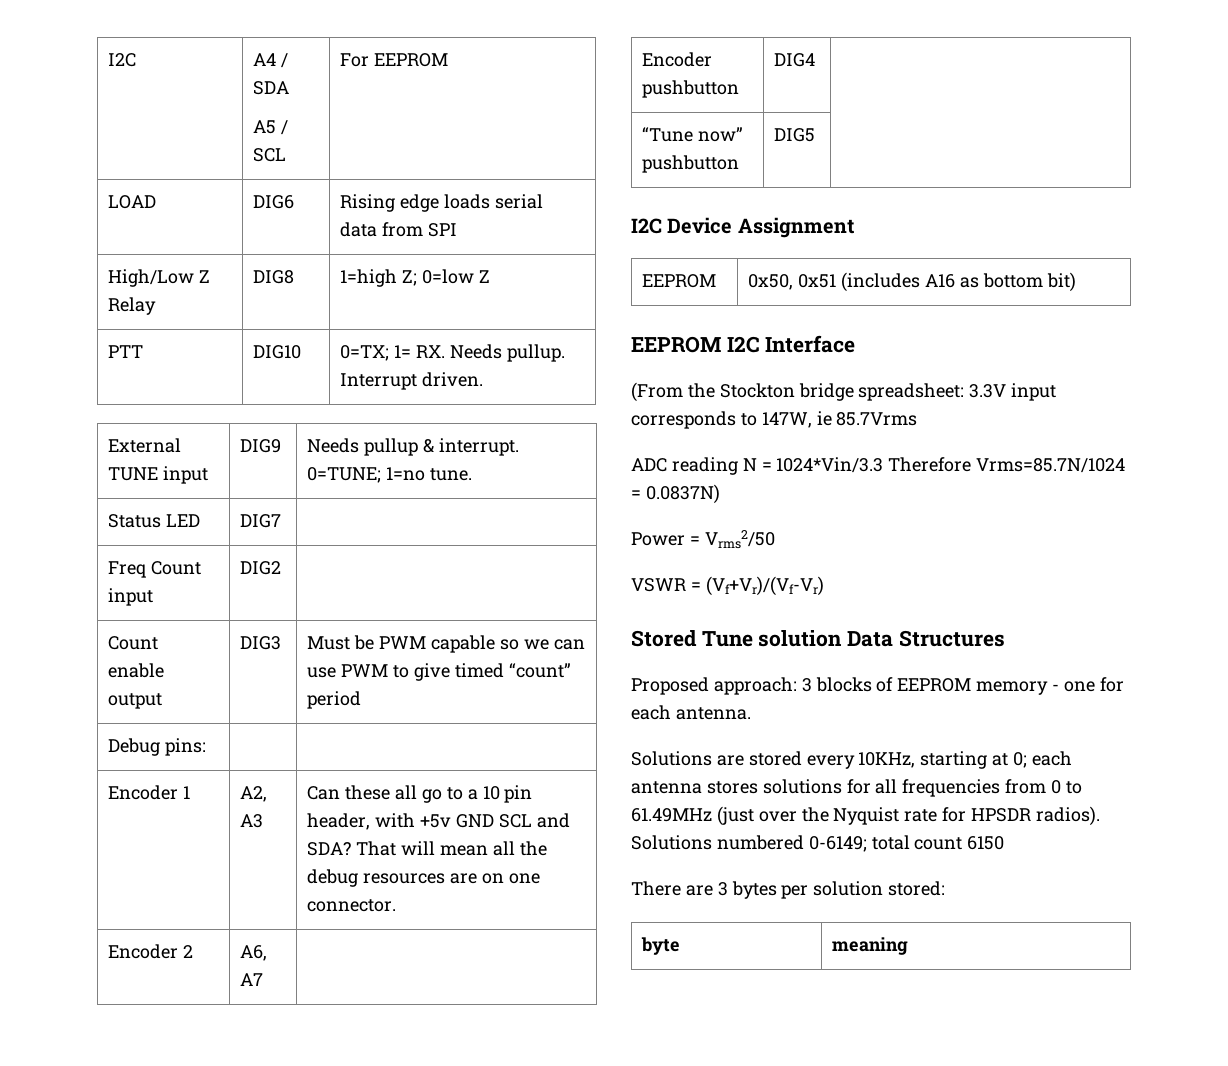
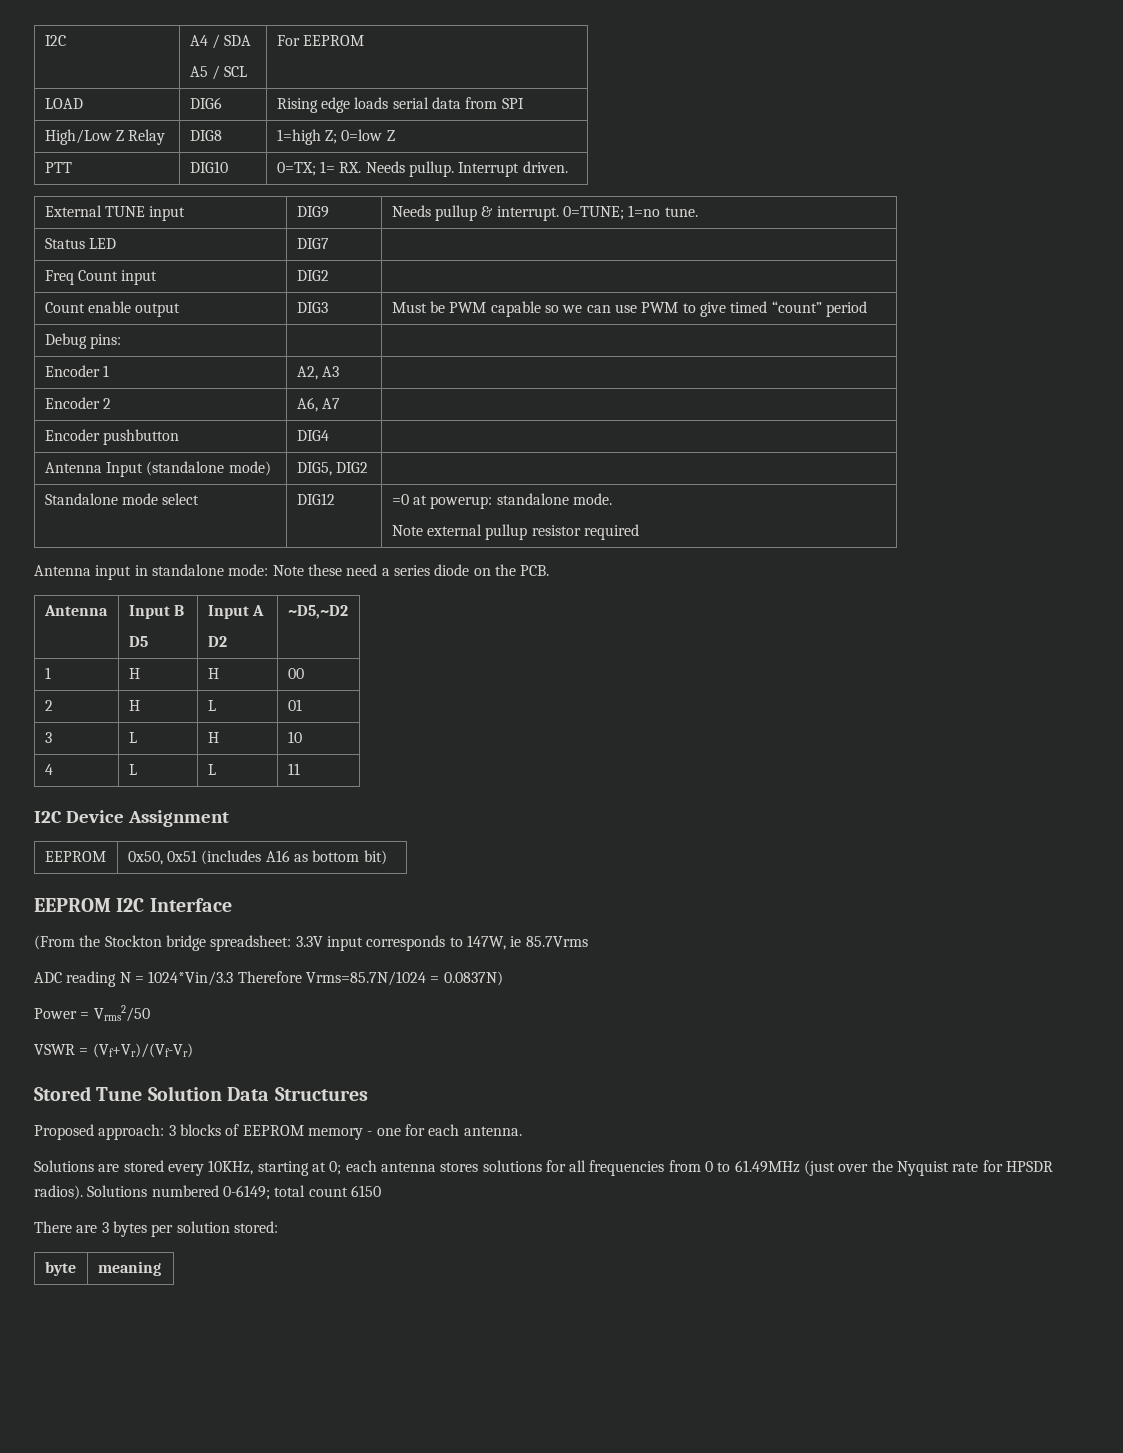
[307,785,533,803] [307,813,570,830] [307,841,547,856] [307,869,540,887] [307,899,397,912] Can these all go to a 10 pin header, with +5v GND SCL and SDA? That will mean all the debug resources are on one connector. -> (340, 371) none
[642,127,744,142] [642,155,740,173] [774,128,816,142] “Tune now” pushbutton | DIG5 | -> [44,461,271,477] [296,462,369,476] [44,493,200,505] [296,493,335,505] [391,493,613,509] [391,524,640,540] [34,564,550,580] [43,605,108,616] [128,605,185,619] [128,636,148,647] [207,605,265,619] [207,636,227,647] [287,605,348,619] [44,667,51,679] [128,668,140,679] [207,668,219,679] [287,668,304,679] [44,700,53,711] [128,700,140,711] [207,700,216,711] [287,699,302,711] [44,732,52,743] [128,732,137,743] [207,732,219,743] [287,731,302,743] [44,764,53,775] [128,764,137,775] [207,764,216,775] [287,763,300,775] Antenna Input (standalone mode) | DIG5, DIG2 | // Standalone mode select | DIG12 | =0 at powerup: standalone mode. // Note external pullup resistor required // Antenna input in standalone mode: Note these need a series diode on the PCB. // Antenna | Input B // D5 | Input A // D2 | ~D5,~D2 // 1 | H | H | 00 // 2 | H | L | 01 // 3 | L | H | 10 // 4 | L | L | 11
[758,630,843,647] solution -> [147,1086,222,1101] Solution

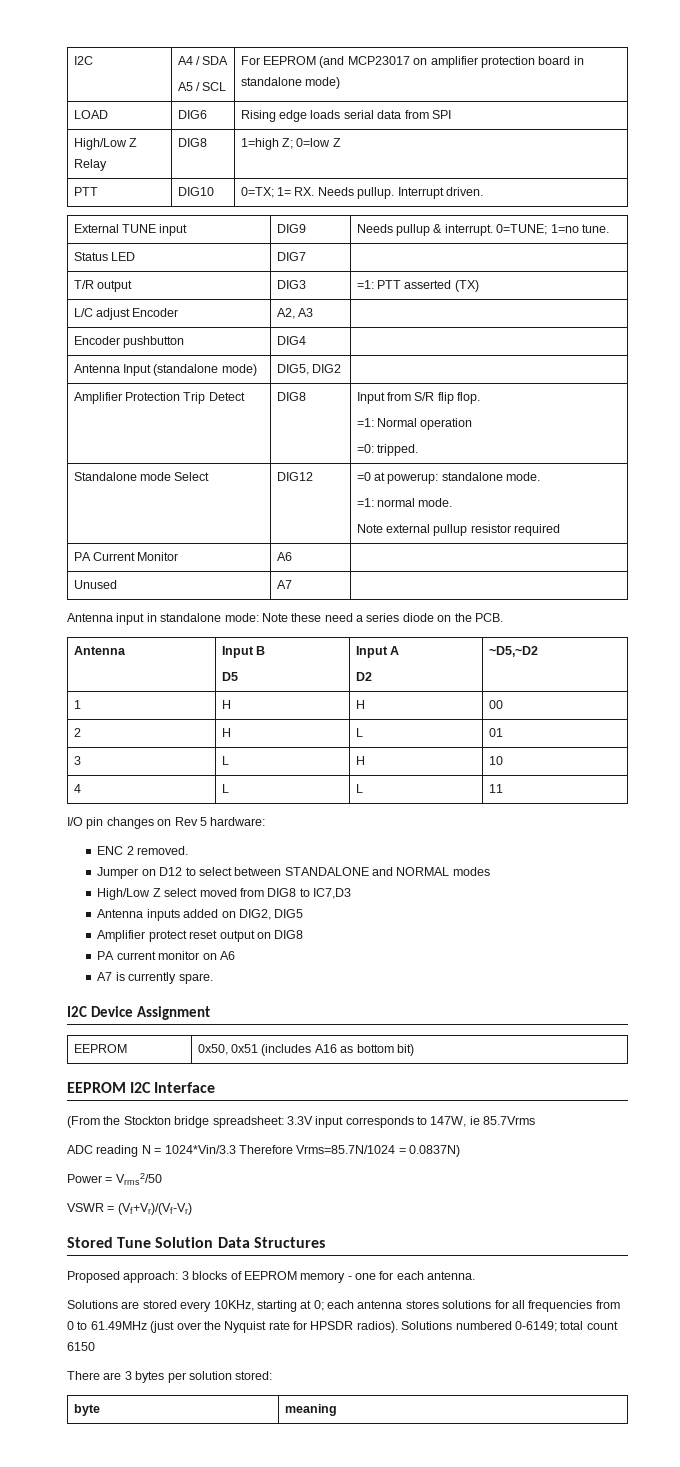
(365, 40) none -> [319,56,584,68] [240,77,341,89] (and MCP23017 on amplifier protection board in standalone mode)
[44,270,158,285] [296,270,329,281] [44,301,181,317] [296,302,328,313] [391,301,867,317] [44,333,122,349] [44,365,110,377] Freq Count input | DIG2 | // Count enable output | DIG3 | Must be PWM capable so we can use PWM to give timed “count” period // Debug pins: | | // Encoder 1 -> [73,280,133,292] [276,280,306,289] [356,280,479,292] [73,308,179,320] T/R output | DIG3 | =1: PTT asserted (TX) // L/C adjust Encoder
[44,397,112,409] [296,397,341,412] // Encoder 2 | A6, A7 | -> (314, 312) none
(369, 467) none -> [73,392,245,404] [276,392,306,401] [356,392,481,404] [356,418,473,430] [356,444,419,456] // Amplifier Protection Trip Detect | DIG8 | Input from S/R flip flop. // =1: Normal operation // =0: tripped.
[162,493,200,505] select -> [174,472,210,481] Select
(613, 499) none -> [356,498,453,507] // =1: normal mode.
(640, 532) none -> [73,552,179,561] [276,552,292,561] [73,580,117,589] [276,580,292,589] // PA Current Monitor | A6 | // Unused | A7 |
(300, 769) none -> [67,817,266,829] [97,846,189,855] [97,867,490,879] [97,888,351,900] [97,909,304,921] [97,930,304,942] [97,951,235,960] [97,972,213,984] // I/O pin changes on Rev 5 hardware: // ENC 2 removed. // Jumper on D12 to select between STANDALONE and NORMAL modes // High/Low Z select moved from DIG8 to IC7,D3 // Antenna inputs added on DIG2, DIG5 // Amplifier protect reset output on DIG8 // PA current monitor on A6 // A7 is currently spare.

